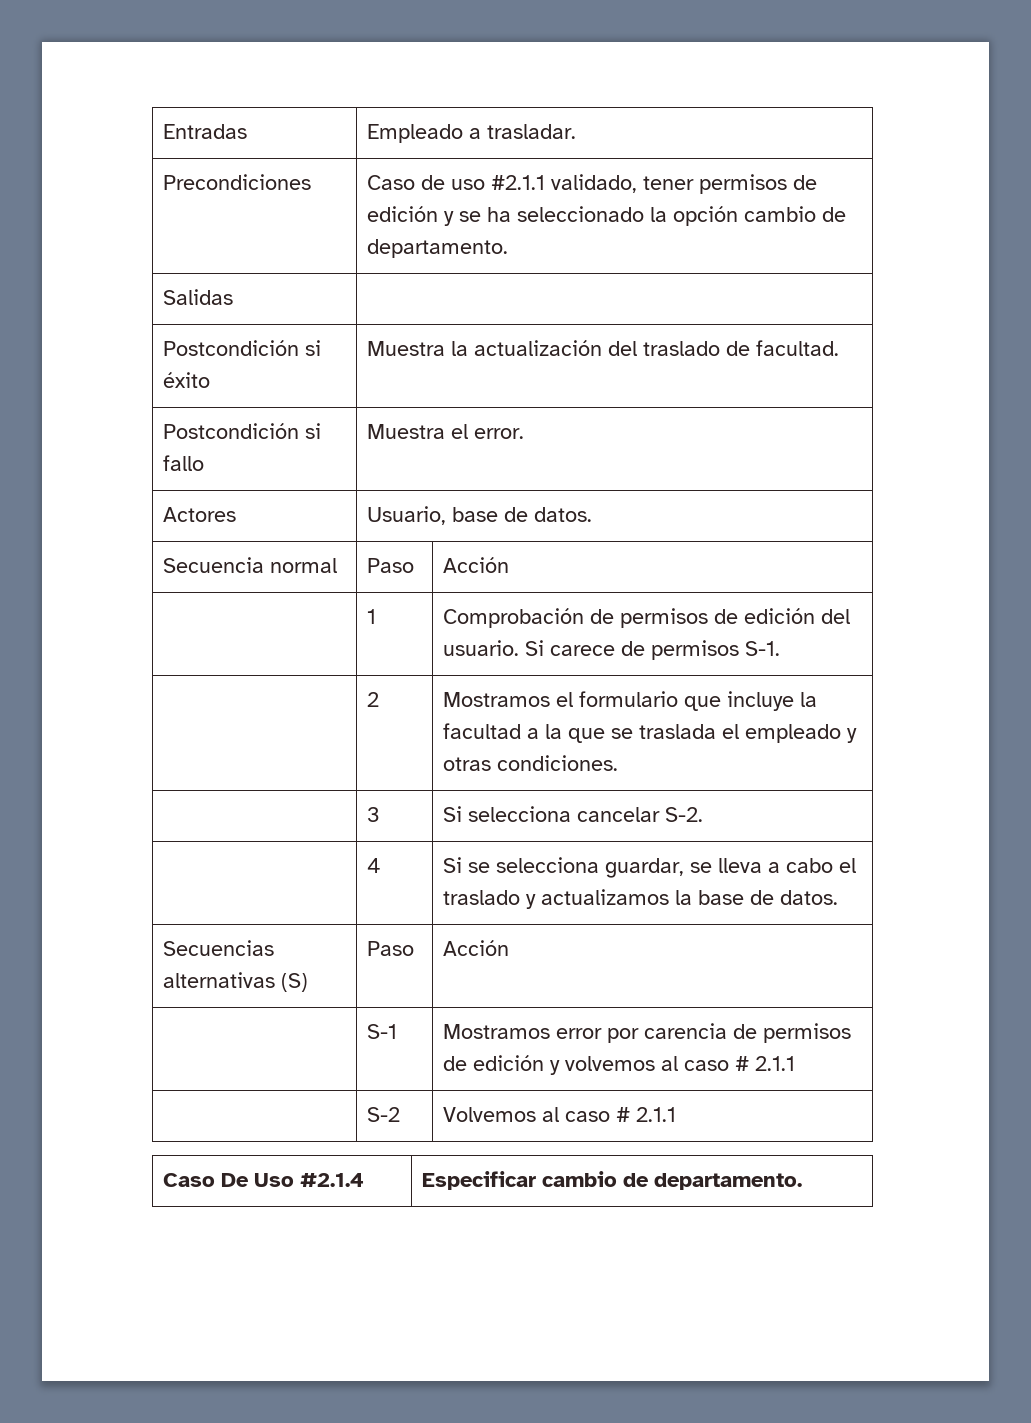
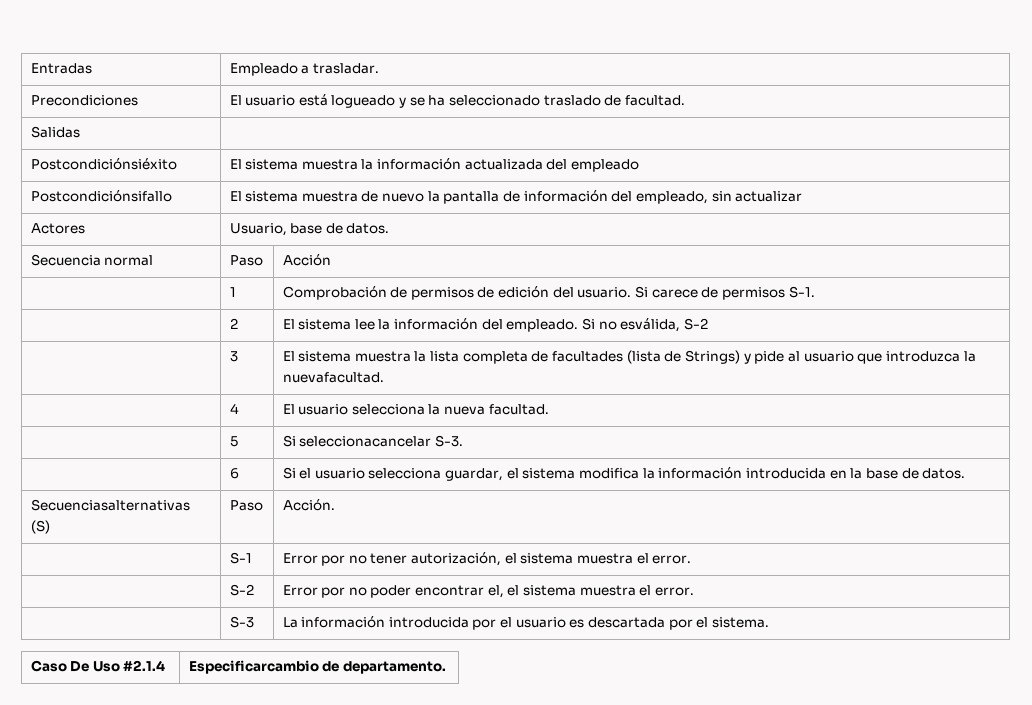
[367,174,818,194] [367,206,847,226] [367,239,509,258] [163,289,234,305] [163,340,322,356] [163,372,211,388] [367,340,840,356] [163,423,322,439] [163,455,205,471] [367,424,525,439] Caso de uso #2.1.1 validado, tener permisos de edición y se ha seleccionado la opción cambio de departamento. // Salidas | // Postcondición si éxito | Muestra la actualización del traslado de facultad. // Postcondición si fallo | Muestra el error. -> [229,94,685,108] [30,126,80,138] [30,158,177,170] [229,158,640,172] [30,190,172,202] [229,190,803,204] El usuario está logueado y se ha seleccionado traslado de facultad. // Salidas | // Postcondiciónsiéxito | El sistema muestra la información actualizada del empleado // Postcondiciónsifallo | El sistema muestra de nuevo la pantalla de información del empleado, sin actualizar
[443,691,818,711] [443,723,858,743] [443,755,619,771] [367,807,381,822] [443,806,704,822] [367,858,382,873] [443,857,857,878] [443,889,670,909] Mostramos el formulario que incluye la facultad a la que se traslada el empleado y otras condiciones. // | 3 | Si selecciona cancelar S-2. // | 4 | Si se selecciona guardar, se lleva a cabo el traslado y actualizamos -> [282,318,708,332] [229,351,238,362] [282,350,976,364] [282,372,384,383] [229,403,239,414] [282,404,549,415] [229,436,238,447] [282,435,463,447] [229,468,239,479] [282,467,847,481] El sistema lee la información del empleado. Si no esválida, S-2 // | 3 | El sistema muestra la lista completa de facultades (lista de Strings) y pide al usuario que introduzca la nuevafacultad. // | 4 | El usuario selecciona la nueva facultad. // | 5 | Si seleccionacancelar S-3. // | 6 | Si el usuario selecciona guardar, el sistema modifica la información introducida en
[163,940,275,956] [163,972,276,988] Secuencias alternativas -> [30,499,190,511] Secuenciasalternativas
[443,940,510,956] Acción -> [282,499,335,511] Acción.
[443,1023,852,1043] [443,1055,796,1075] [367,1107,401,1122] [443,1107,677,1122] Mostramos error por carencia de permisos de edición y volvemos al caso # 2.1.1 // | S-2 | Volvemos al caso # 2.1.1 -> [282,552,692,566] [229,584,254,596] [282,585,694,598] [229,616,254,628] [282,616,769,630] Error por no tener autorización, el sistema muestra el error. // | S-2 | Error por no poder encontrar el, el sistema muestra el error. // | S-3 | La información introducida por el usuario es descartada por el sistema.
[422,1171,618,1190] Especificar cambio -> [188,660,319,674] Especificarcambio

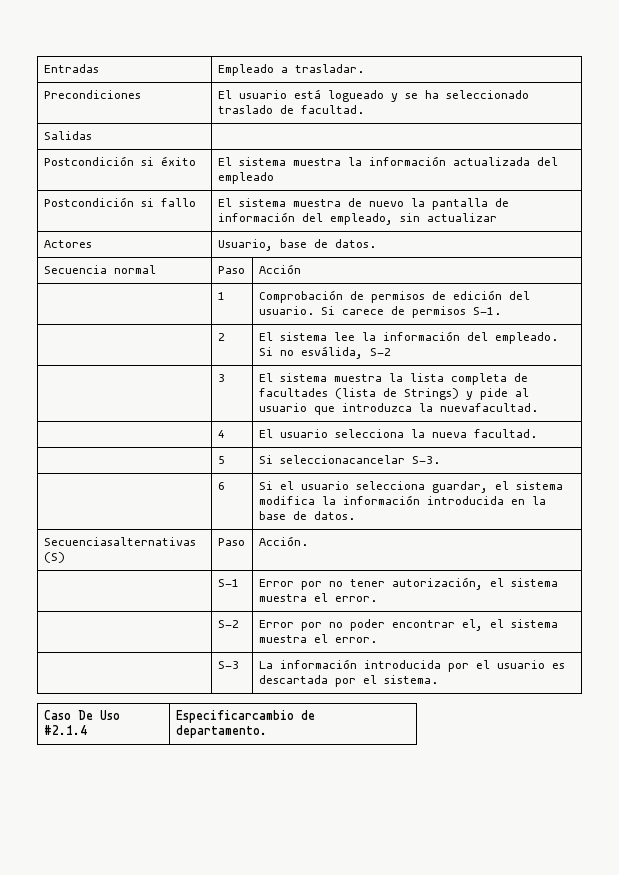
[30,158,177,170] Postcondiciónsiéxito -> [43,156,196,166] Postcondición si éxito
[30,190,172,202] Postcondiciónsifallo -> [43,197,196,207] Postcondición si fallo

